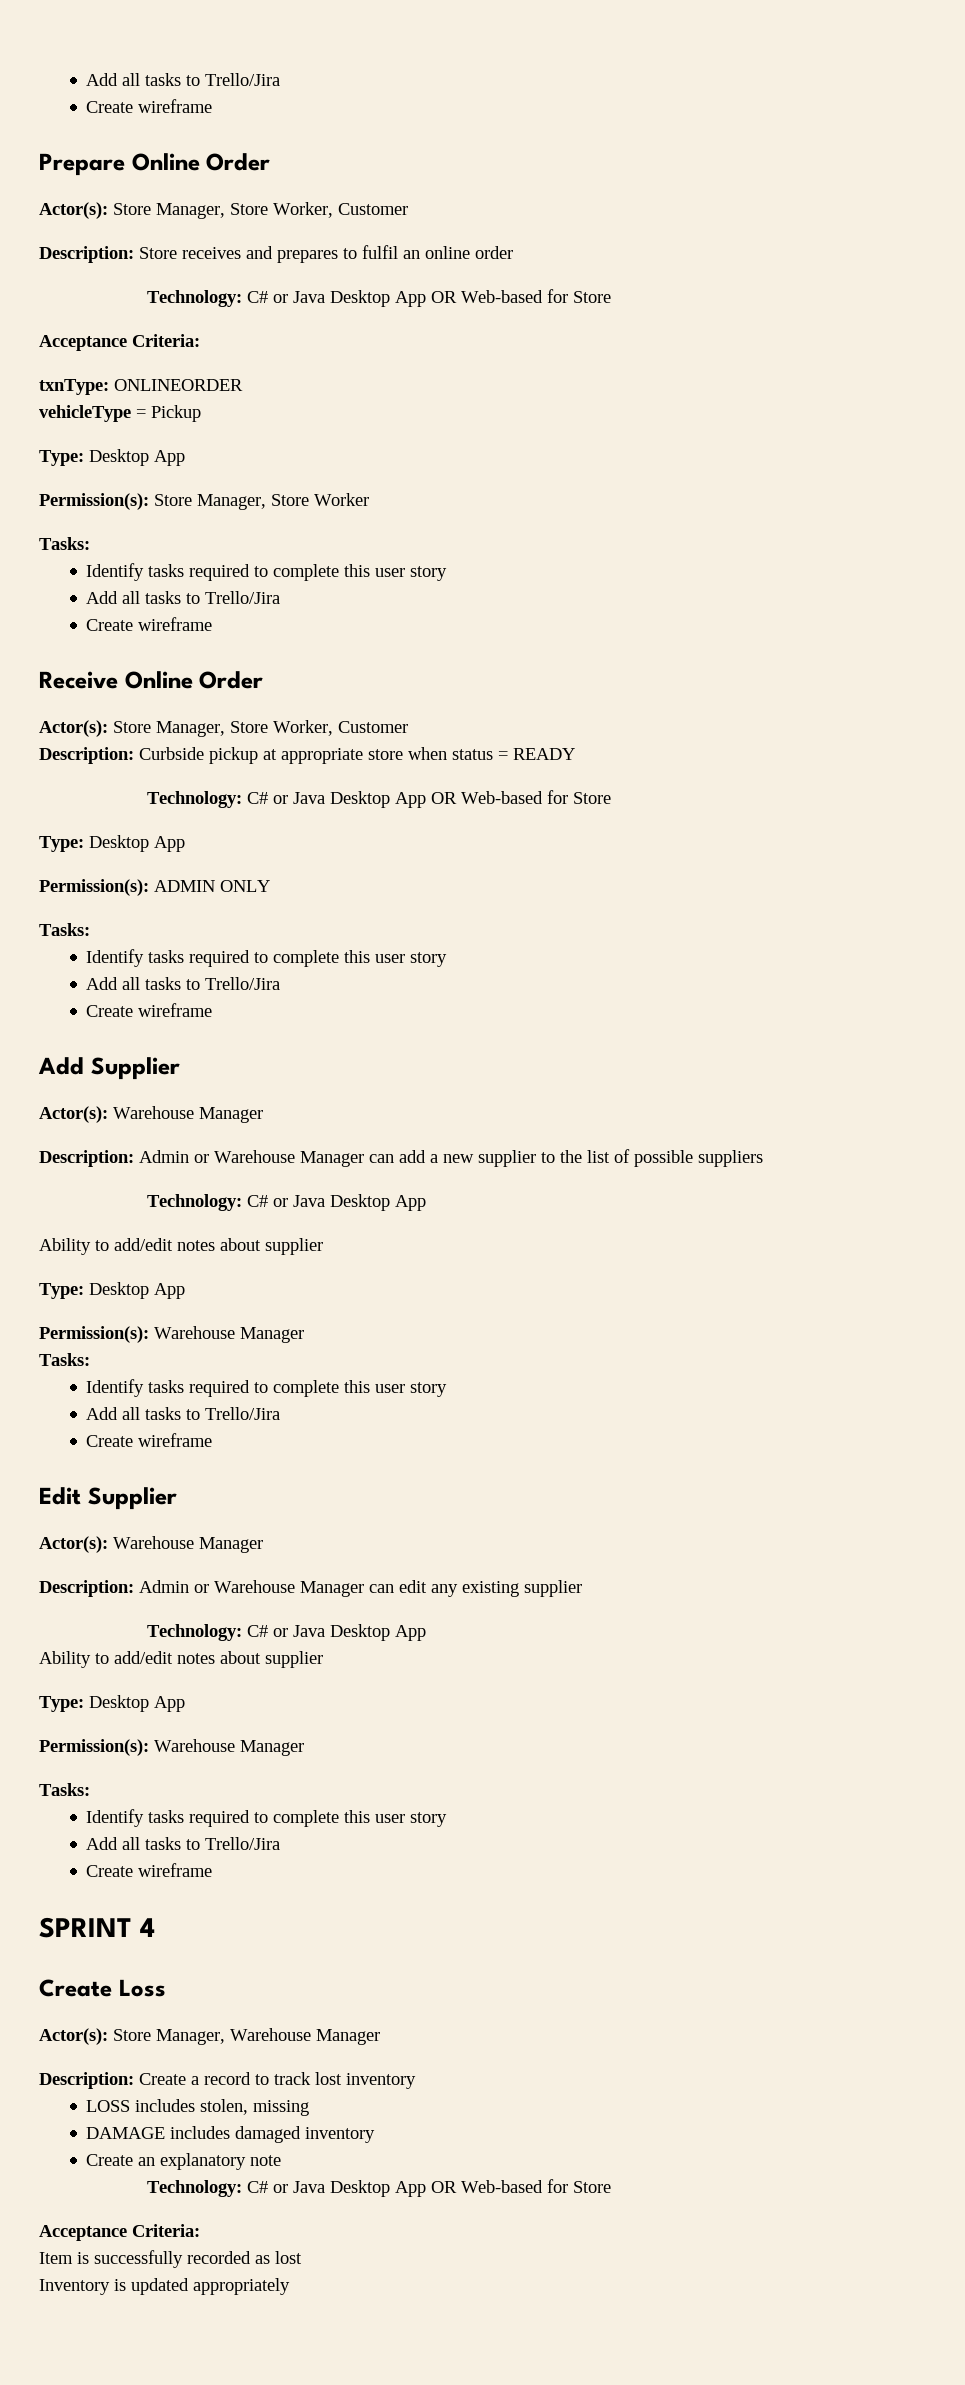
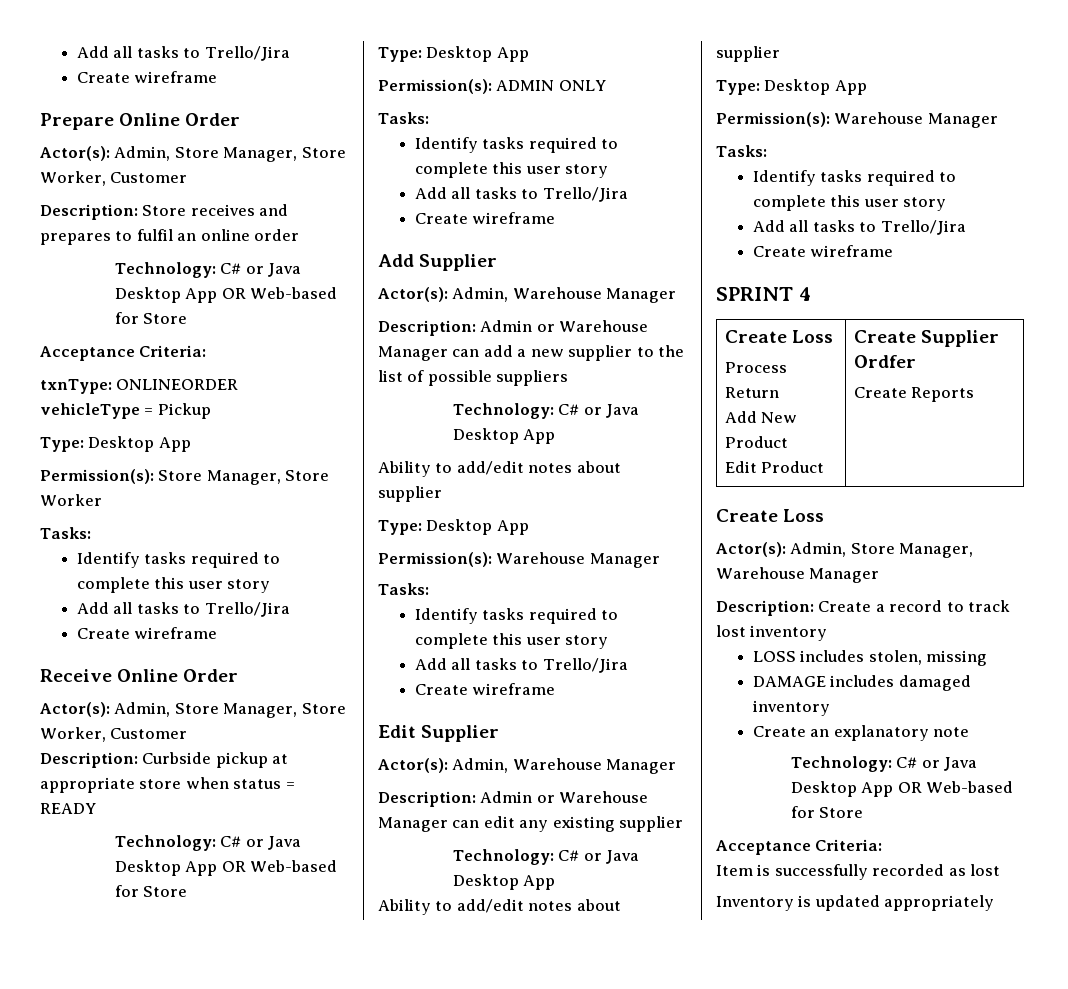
(108, 210) none -> [114,146,171,161] Admin,
(108, 728) none -> [114,702,171,717] Admin,
(108, 1114) none -> [452,287,509,302] Admin,
(108, 1544) none -> [452,758,509,773] Admin,
(155, 1927) none -> [724,330,833,343] [724,362,787,373] [724,387,779,398] [724,411,798,423] [724,436,788,448] [724,461,825,473] [853,330,999,347] [853,355,916,368] [853,387,975,402] // Create Loss // Process Return // Add New Product // Edit Product | Create Supplier Ordfer // Create Reports
(108, 2036) none -> [790,542,847,557] Admin,

